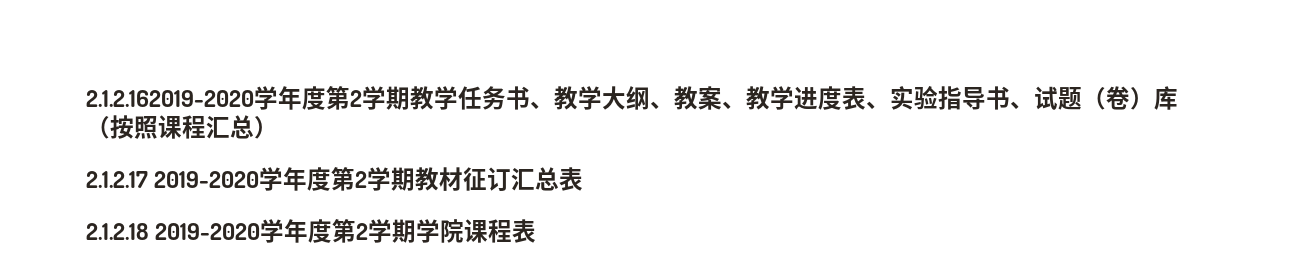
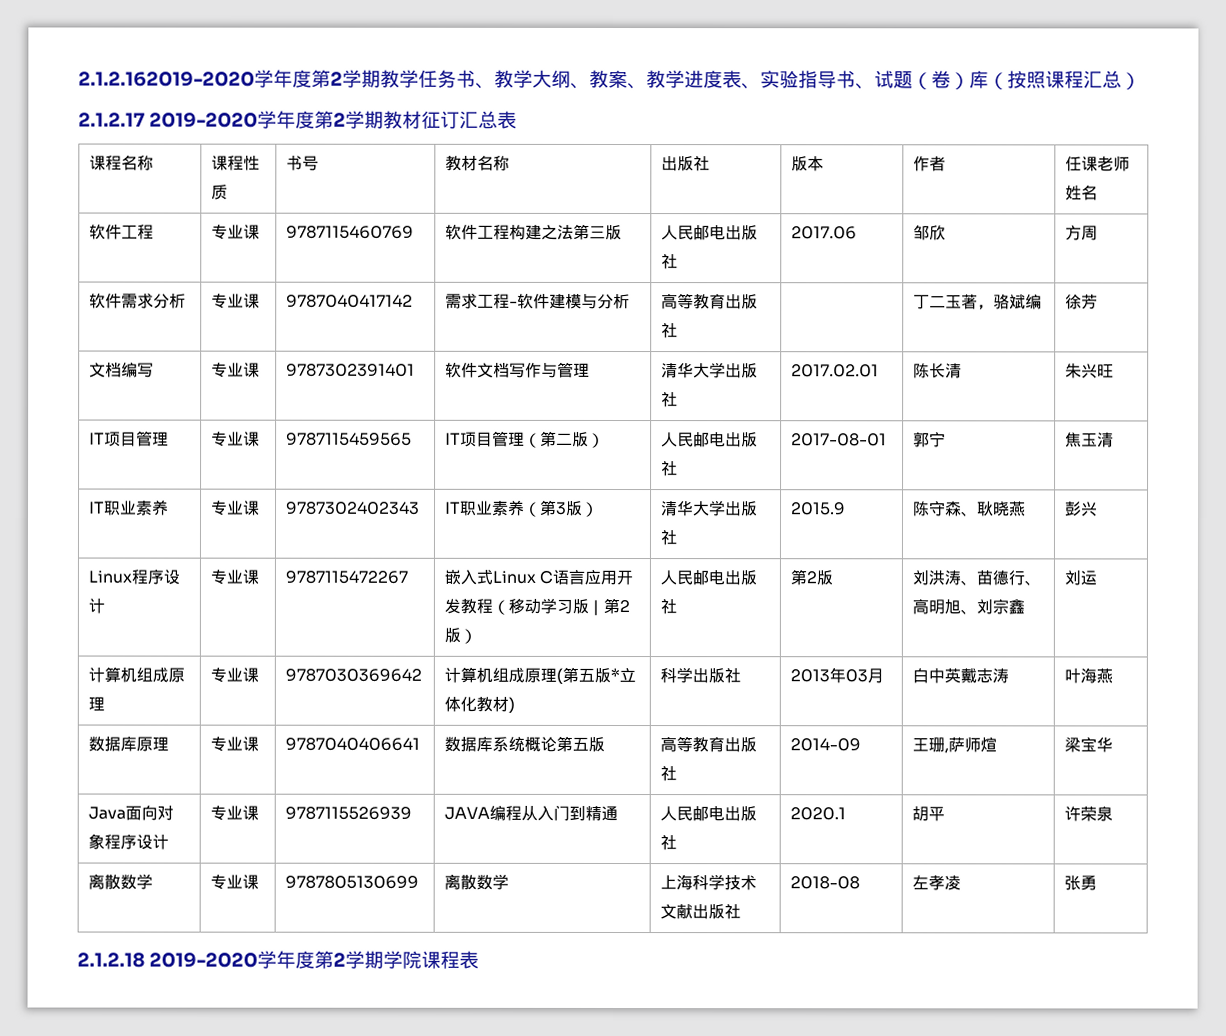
(584, 179) none -> [89,155,155,171] [211,155,261,171] [211,184,229,200] [286,155,320,171] [445,155,511,171] [661,156,711,172] [791,156,825,172] [913,156,947,172] [1065,156,1131,172] [1065,185,1099,201] [89,223,155,240] [211,224,261,240] [286,225,415,239] [445,223,623,241] [661,225,759,241] [661,254,679,270] [791,226,858,240] [913,225,947,241] [1065,225,1099,241] [89,292,187,309] [211,293,261,309] [286,294,414,308] [445,292,631,310] [661,293,759,310] [661,323,679,339] [913,294,1043,310] [1065,294,1099,310] [89,362,155,378] [211,362,261,378] [286,363,416,377] [445,361,591,378] [661,362,759,379] [661,392,679,408] [791,364,880,378] [913,363,963,379] [1065,363,1115,379] [89,430,170,447] [211,431,261,447] [286,432,413,446] [445,430,606,448] [661,432,759,448] [661,461,679,477] [791,433,888,447] [913,431,947,448] [1065,432,1115,448] [89,499,170,516] [211,500,261,516] [286,501,421,515] [445,499,600,517] [661,500,759,517] [660,530,678,546] [791,502,847,516] [913,500,1027,517] [1065,501,1099,517] [88,569,181,585] [88,598,106,614] [210,569,260,585] [285,570,409,584] [444,569,634,586] [444,597,630,616] [444,627,478,644] [660,570,758,586] [660,599,678,615] [790,569,834,586] [912,570,1042,586] [912,598,1026,615] [1064,570,1098,586] [88,666,186,683] [88,696,106,711] [210,667,260,683] [285,668,423,682] [444,666,637,684] [444,696,516,713] [660,667,742,684] [790,667,885,684] [912,668,1010,684] [1064,668,1114,684] [88,736,170,752] [210,736,260,752] [285,737,421,751] [444,735,606,752] [660,736,758,753] [660,766,678,782] [790,738,862,752] [912,737,998,754] [1064,736,1114,753] [88,805,175,821] [88,833,170,850] [210,805,260,821] [285,806,413,820] [444,804,619,822] [660,806,758,822] [660,835,678,851] [790,807,847,821] [912,806,946,822] [1064,806,1114,822] [88,873,154,890] [210,874,260,890] [285,875,420,889] [444,873,510,890] [660,874,758,891] [660,904,742,920] [790,876,861,890] [912,874,962,891] [1064,875,1098,891] // 课程名称 | 课程性质 | 书号 | 教材名称 | 出版社 | 版本 | 作者 | 任课老师姓名 // 软件工程 | 专业课 | 9787115460769 | 软件工程构建之法第三版 | 人民邮电出版社 | 2017.06 | 邹欣 | 方周 // 软件需求分析 | 专业课 | 9787040417142 | 需求工程-软件建模与分析 | 高等教育出版社 | | 丁二玉著，骆斌编 | 徐芳 // 文档编写 | 专业课 | 9787302391401 | 软件文档写作与管理 | 清华大学出版社 | 2017.02.01 | 陈长清 | 朱兴旺 // IT项目管理 | 专业课 | 9787115459565 | IT项目管理（第二版） | 人民邮电出版社 | 2017-08-01 | 郭宁 | 焦玉清 // IT职业素养 | 专业课 | 9787302402343 | IT职业素养（第3版） | 清华大学出版社 | 2015.9 | 陈守森、耿晓燕 | 彭兴 // Linux程序设计 | 专业课 | 9787115472267 | 嵌入式Linux C语言应用开发教程（移动学习版 | 第2版） | 人民邮电出版社 | 第2版 | 刘洪涛、苗德行、高明旭、刘宗鑫 | 刘运 // 计算机组成原理 | 专业课 | 9787030369642 | 计算机组成原理(第五版*立体化教材) | 科学出版社 | 2013年03月 | 白中英戴志涛 | 叶海燕 // 数据库原理 | 专业课 | 9787040406641 | 数据库系统概论第五版 | 高等教育出版社 | 2014-09 | 王珊,萨师煊 | 梁宝华 // Java面向对象程序设计 | 专业课 | 9787115526939 | JAVA编程从入门到精通 | 人民邮电出版社 | 2020.1 | 胡平 | 许荣泉 // 离散数学 | 专业课 | 9787805130699 | 离散数学 | 上海科学技术文献出版社 | 2018-08 | 左孝凌 | 张勇

